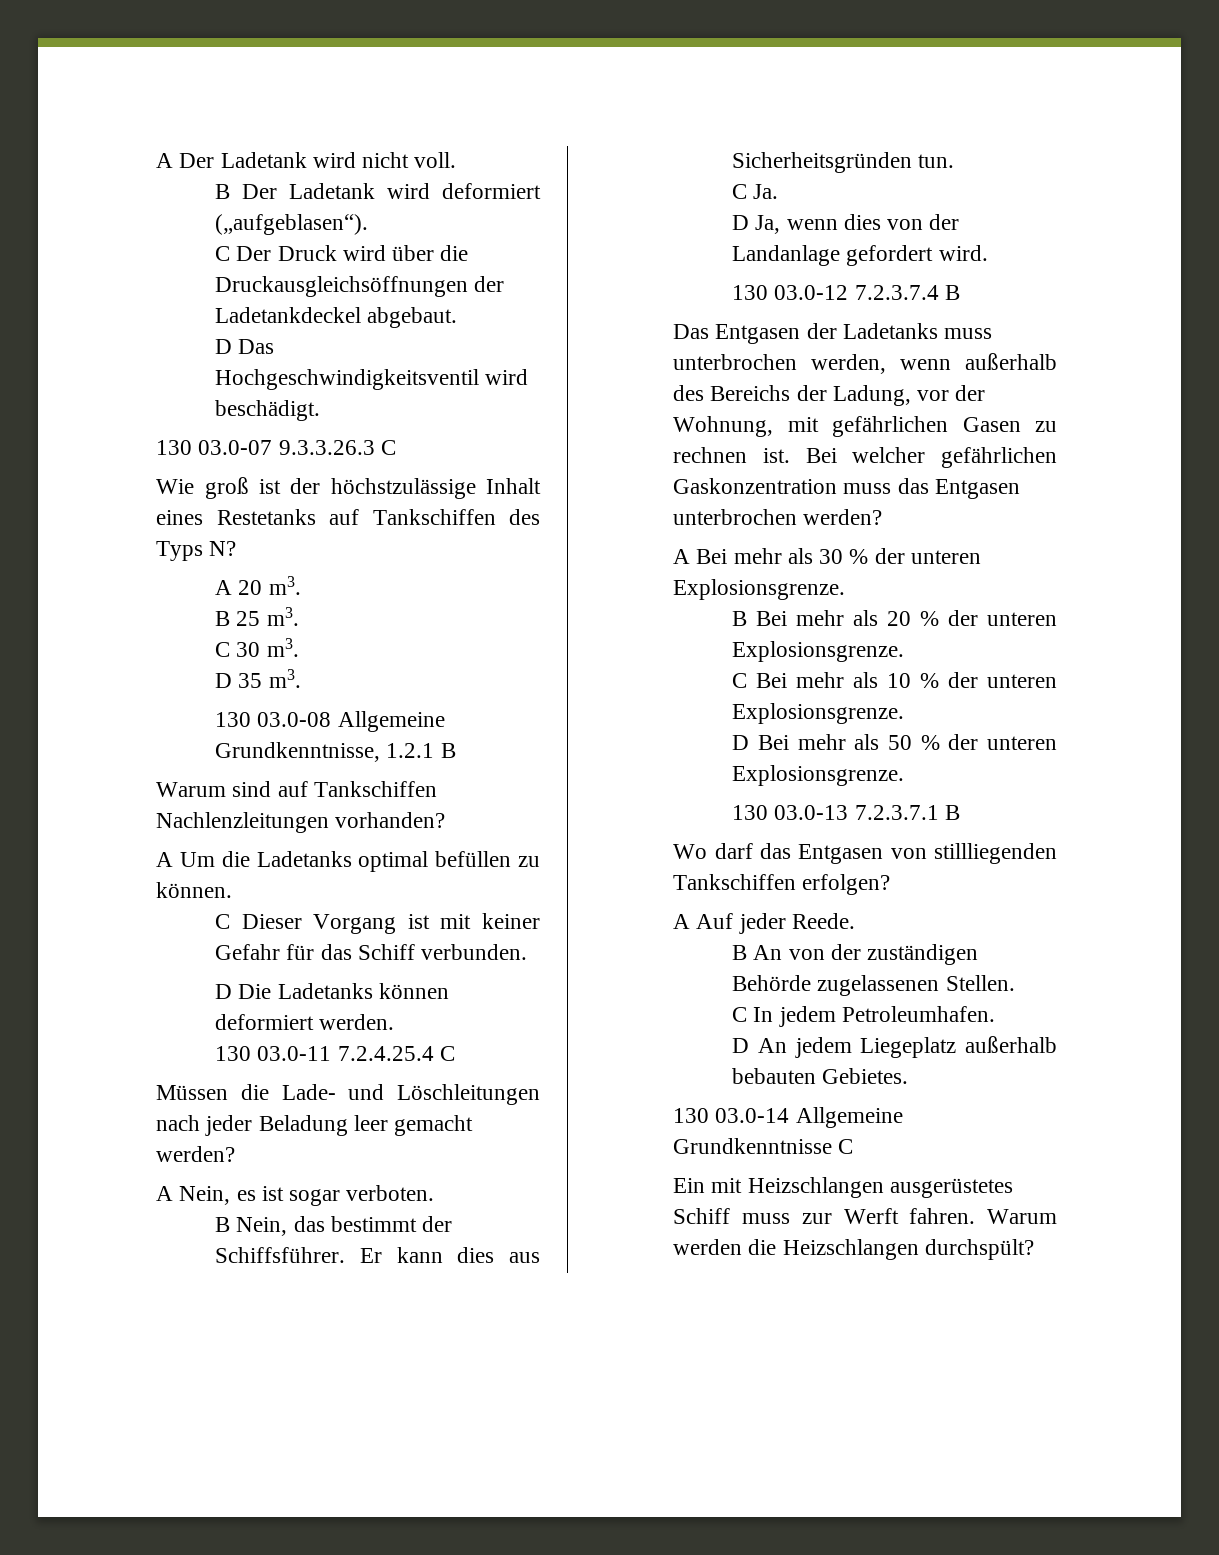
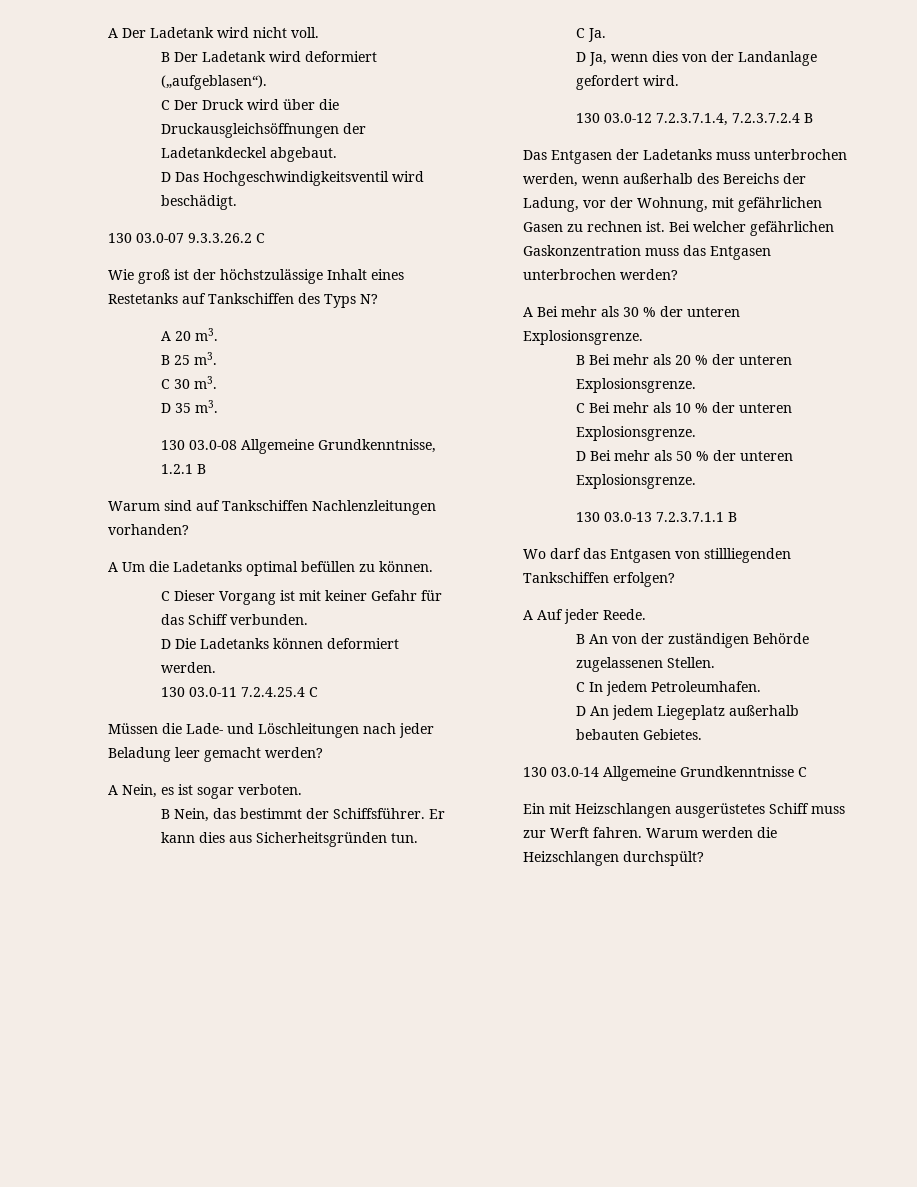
[278,440,375,455] 9.3.3.26.3 -> [188,233,253,243] 9.3.3.26.2
[854,285,939,300] 7.2.3.7.4 -> [656,113,801,126] 7.2.3.7.1.4, 7.2.3.7.2.4
[854,805,939,820] 7.2.3.7.1 -> [656,512,725,522] 7.2.3.7.1.1

